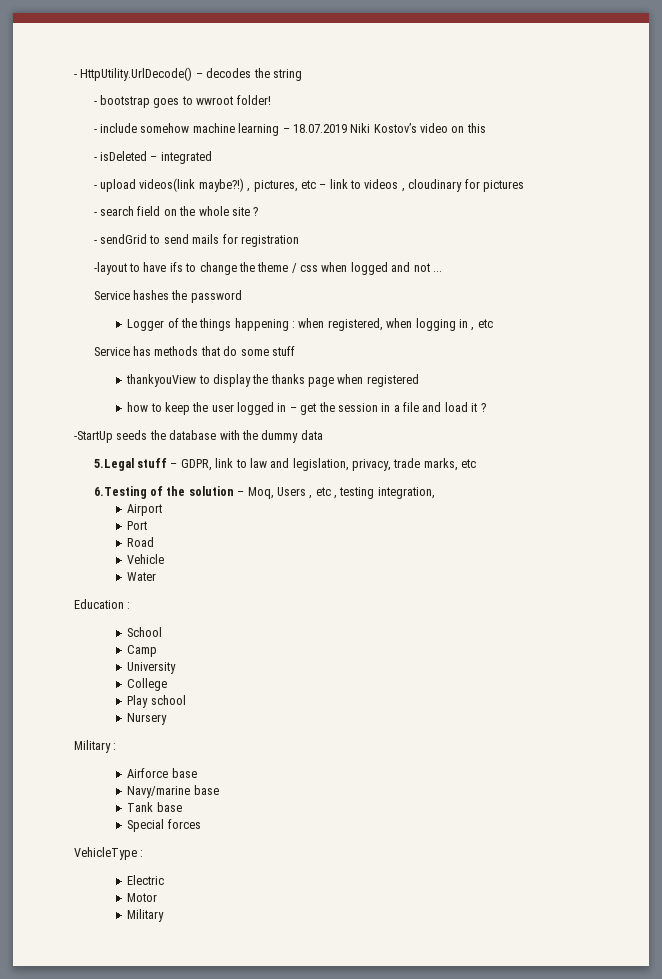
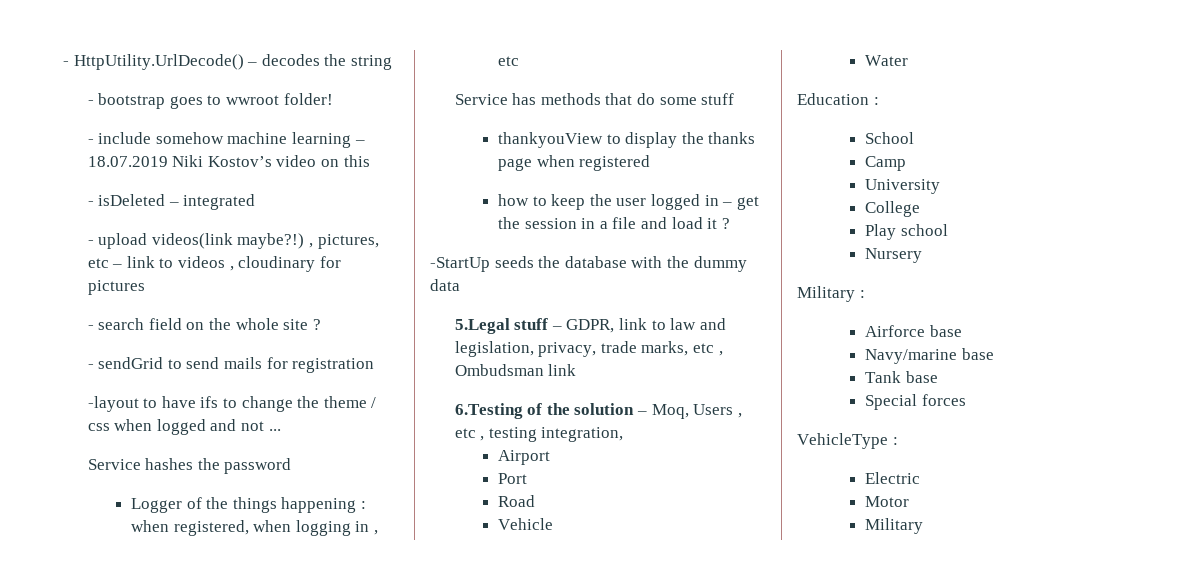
(477, 463) none -> [718,351,723,356] [454,364,577,376] , Ombudsman link

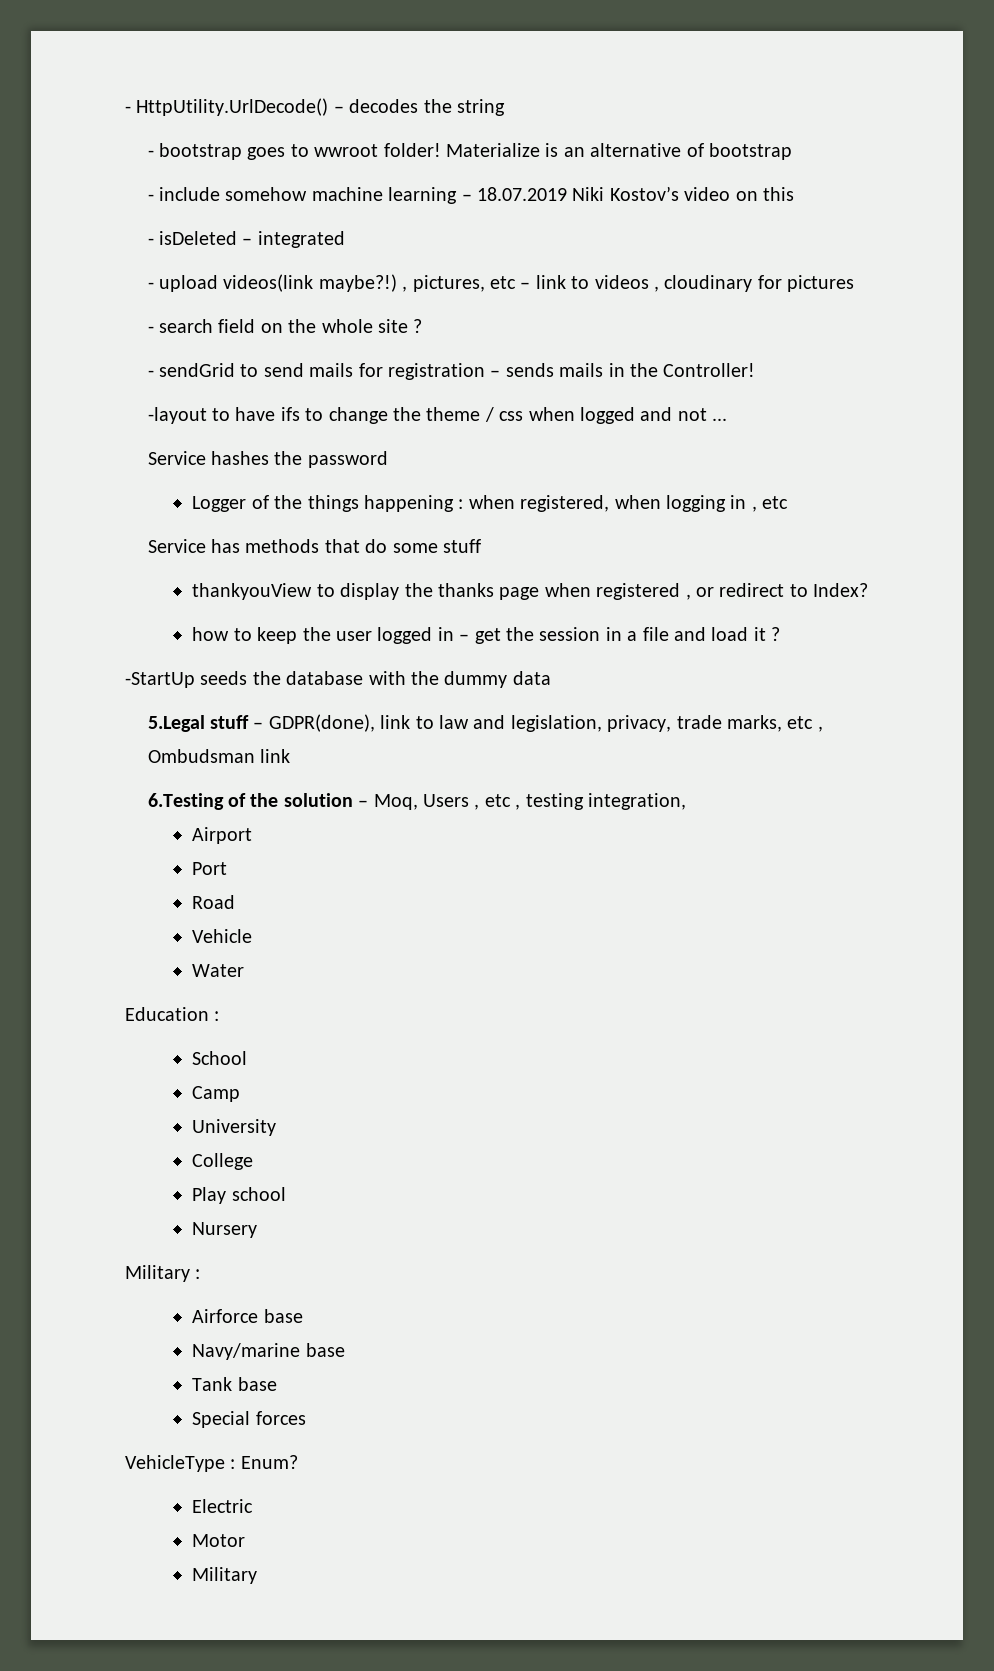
(333, 99) none -> [446,143,793,160] Materialize is an alternative of bootstrap
(375, 365) none -> [490,363,756,377] – sends mails in the Controller!
(651, 163) none -> [685,583,869,600] , or redirect to Index?
[566,319,615,333] GDPR, -> [268,714,375,732] GDPR(done),
(898, 441) none -> [240,1455,298,1469] Enum?

